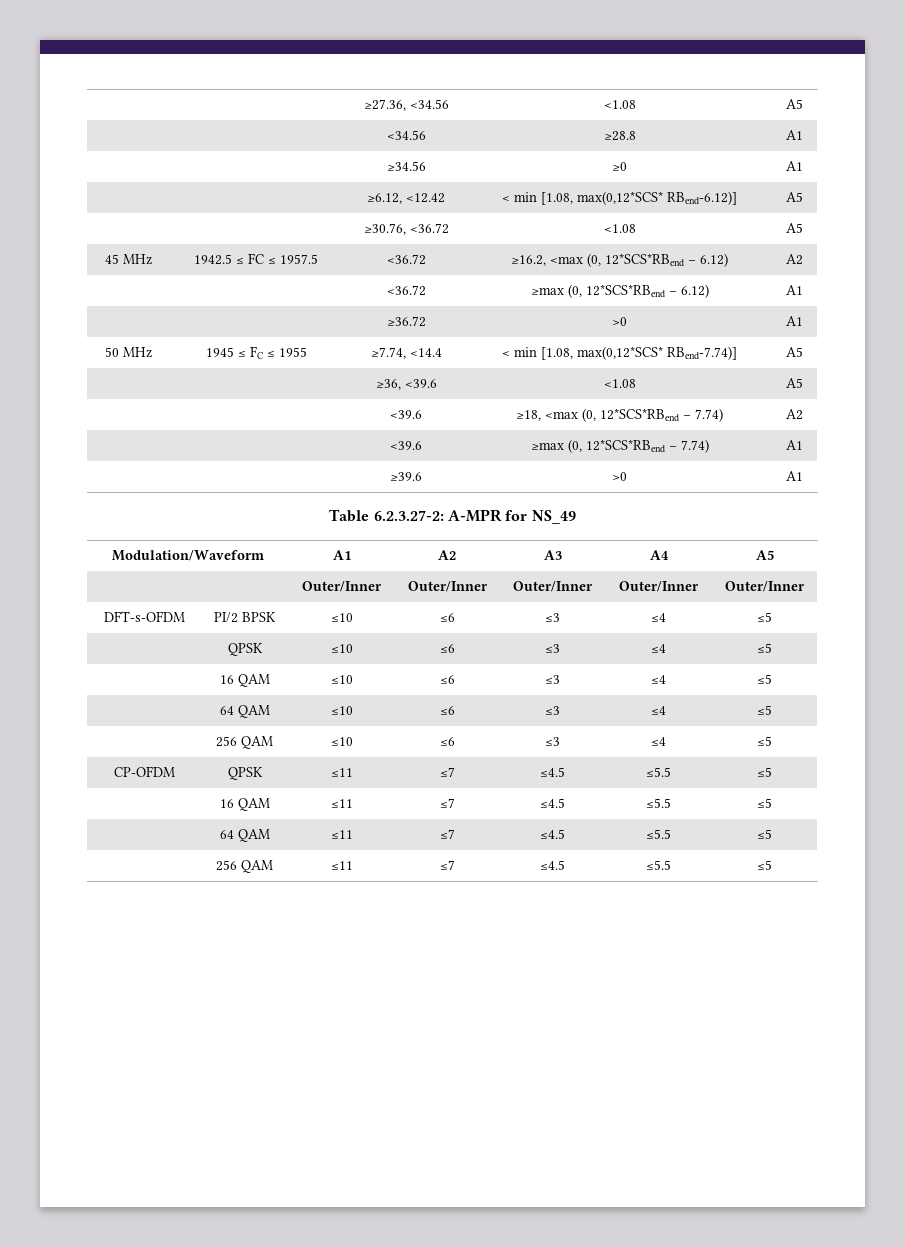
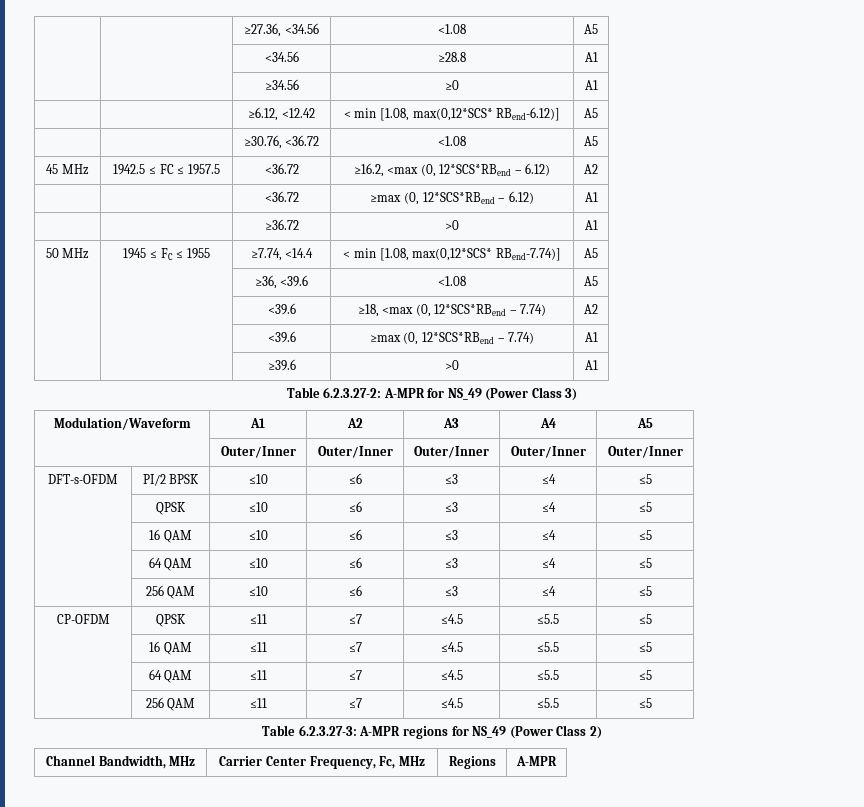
(576, 517) none -> [485,387,578,401] (Power Class 3)
(772, 865) none -> [262,725,602,739] [45,755,196,769] [219,756,425,769] [448,756,496,769] [516,756,557,766] // Table 6.2.3.27-3: A-MPR regions for NS_49 (Power Class 2) // Channel Bandwidth, MHz | Carrier Center Frequency, Fc, MHz | Regions | A-MPR

